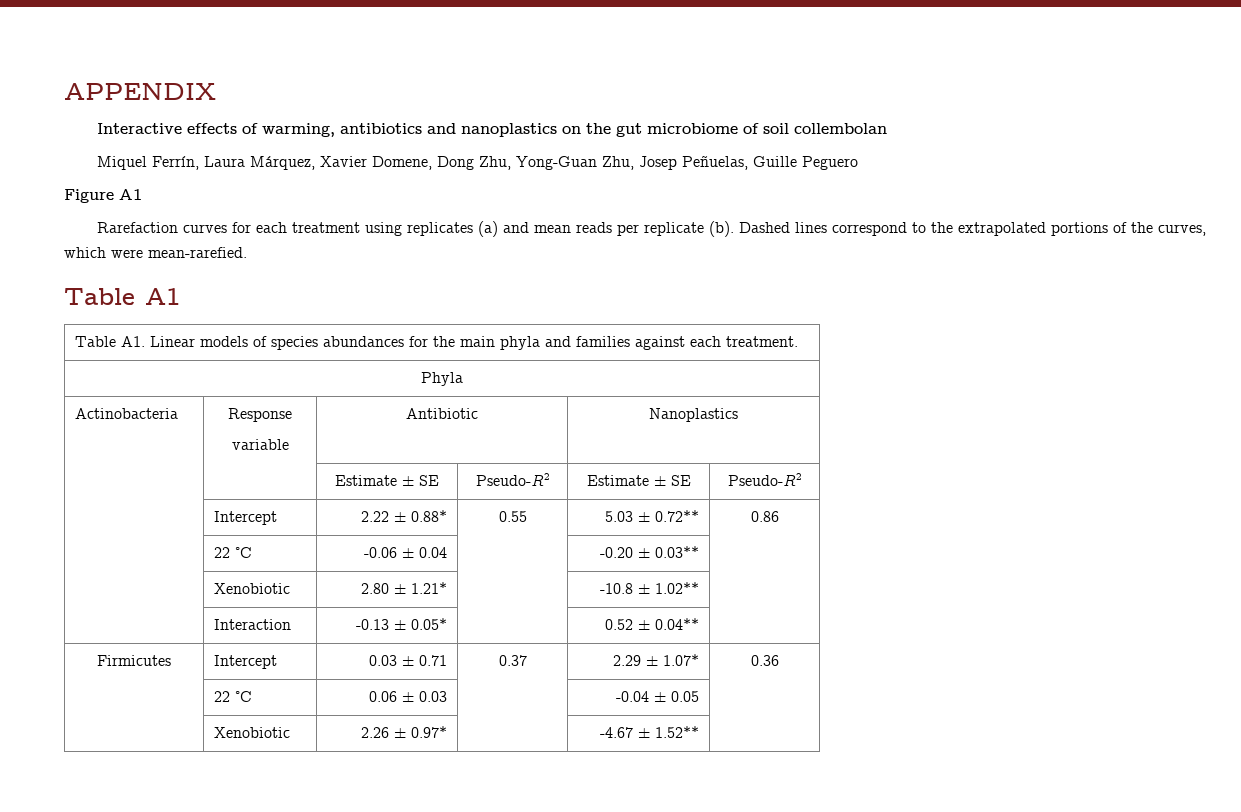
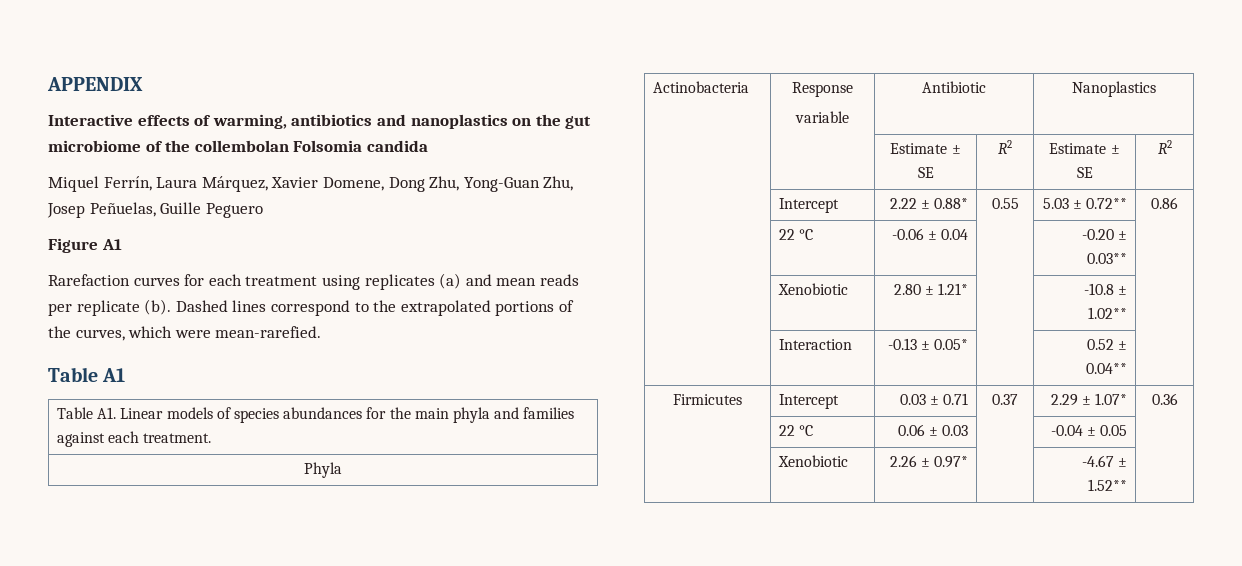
[762,123,789,134] soil -> [165,140,191,152] the
(887, 128) none -> [293,140,428,152] Folsomia candida
[475,473,550,486] [586,475,691,486] [727,473,802,486] Pseudo-R2 | Estimate ± SE | Pseudo-R2 -> [998,140,1012,154] [1049,143,1120,154] [1076,167,1093,178] [1157,140,1172,154] R2 | Estimate ± SE | R2

